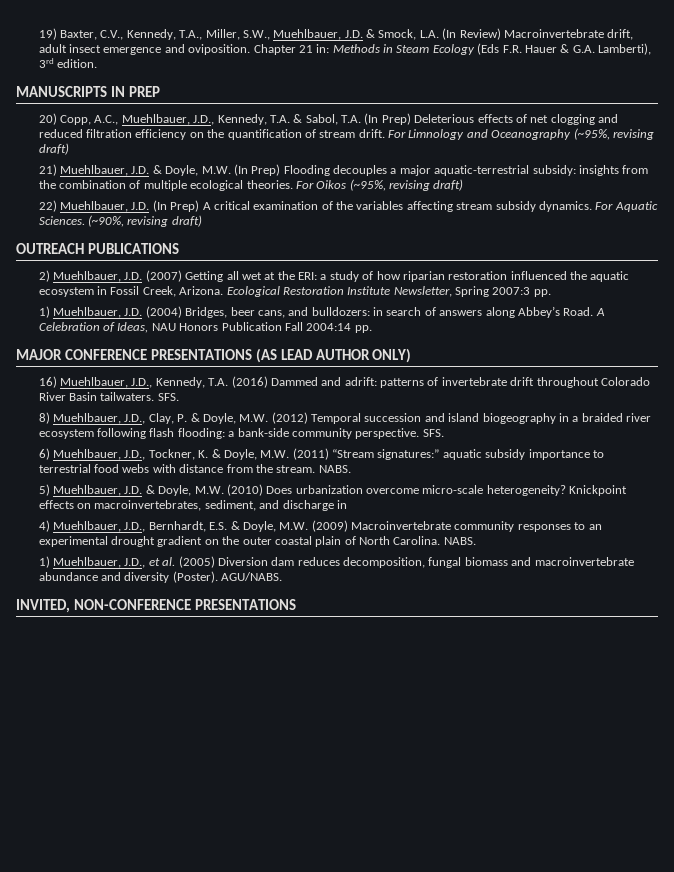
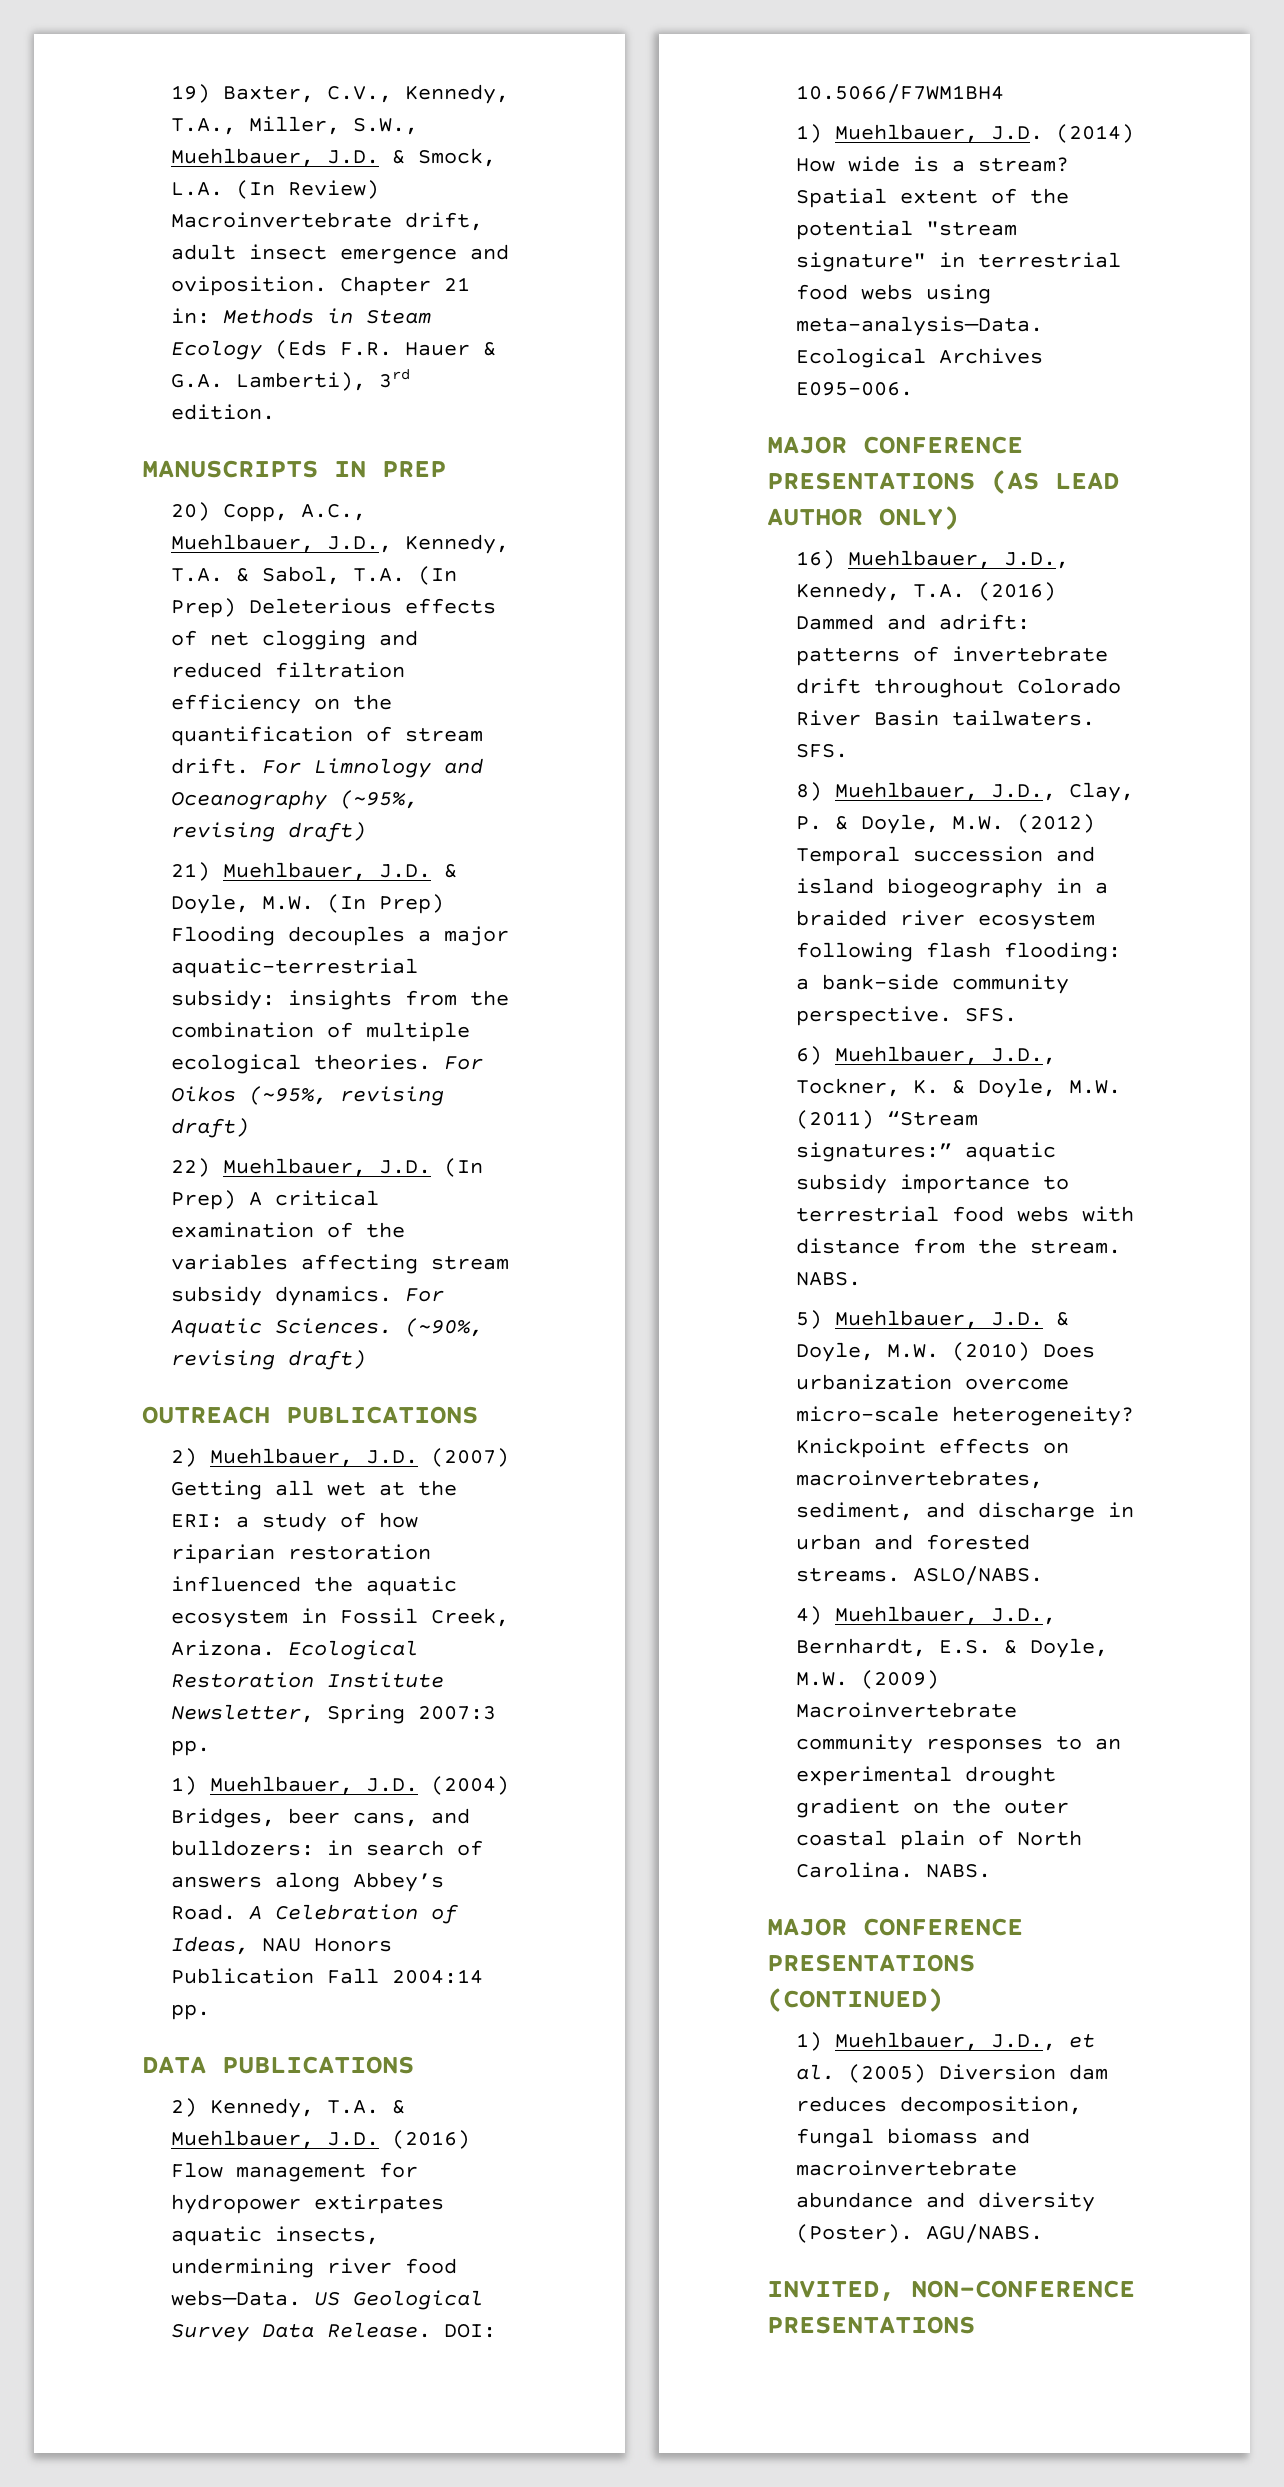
(372, 329) none -> [142,2056,414,2074] [170,2098,405,2118] [170,2130,470,2149] [170,2162,418,2182] [170,2194,444,2214] [170,2226,379,2246] [170,2258,457,2278] [170,2290,483,2310] [170,2322,496,2342] [795,84,1004,103] [795,124,1134,143] [795,156,1069,172] [795,188,1069,208] [795,220,1017,240] [795,252,1121,272] [795,284,991,304] [795,316,1043,336] [795,348,1043,368] [795,382,913,396] // DATA PUBLICATIONS // 2) Kennedy, T.A. & Muehlbauer, J.D. (2016) Flow management for hydropower extirpates aquatic insects, undermining river food webs—Data. US Geological Survey Data Release. DOI: 10.5066/F7WM1BH4 // 1) Muehlbauer, J.D. (2014) How wide is a stream? Spatial extent of the potential "stream signature" in terrestrial food webs using meta-analysis—Data. Ecological Archives E095-006.
(347, 504) none -> [795,1534,1030,1550] [795,1566,1043,1585] urban and forested streams. ASLO/NABS.
(476, 541) none -> [767,1918,1023,1936] [767,1954,975,1972] [767,1988,943,2012] // MAJOR CONFERENCE PRESENTATIONS (CONTINUED)

